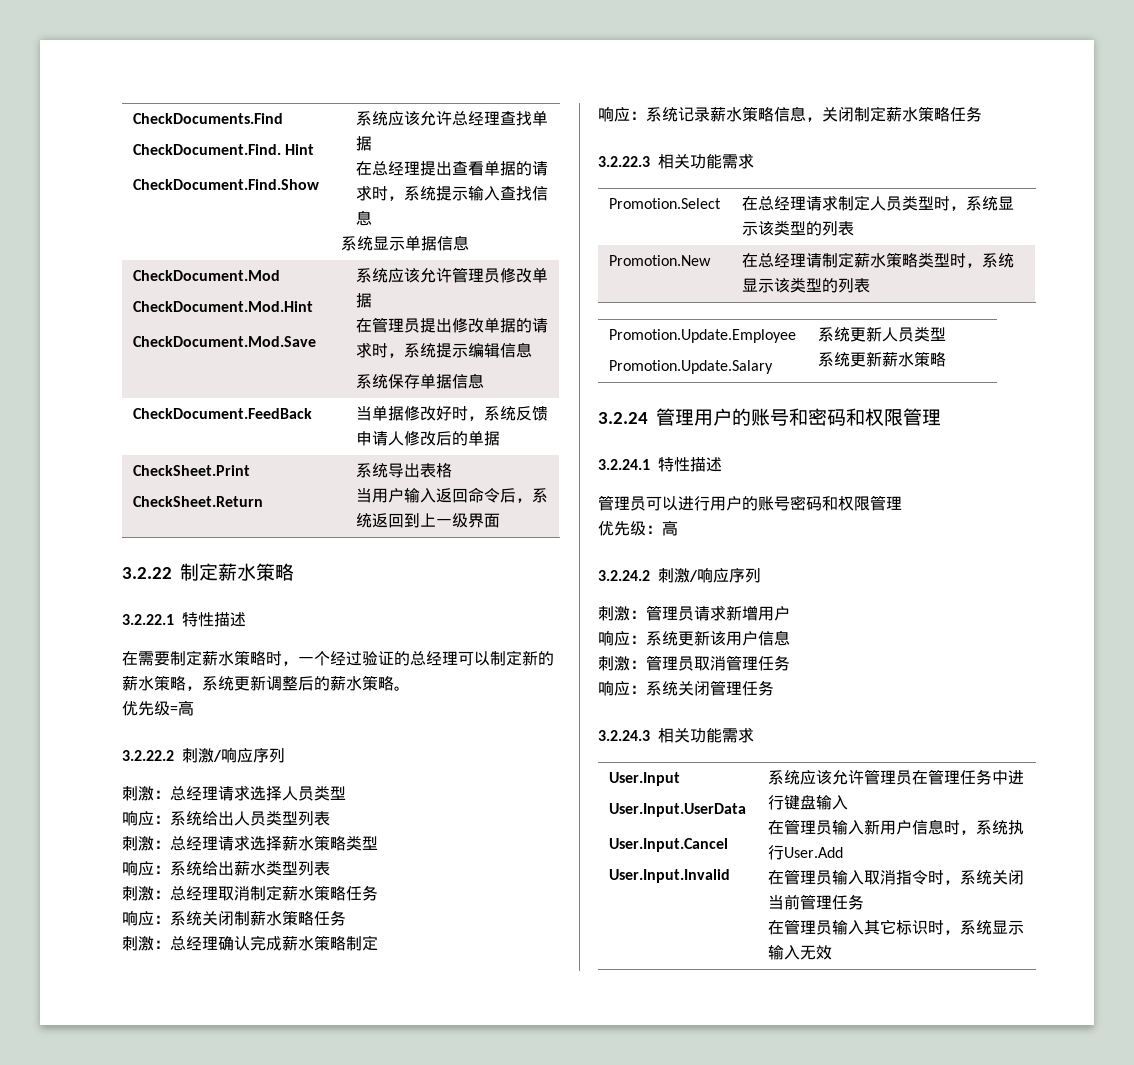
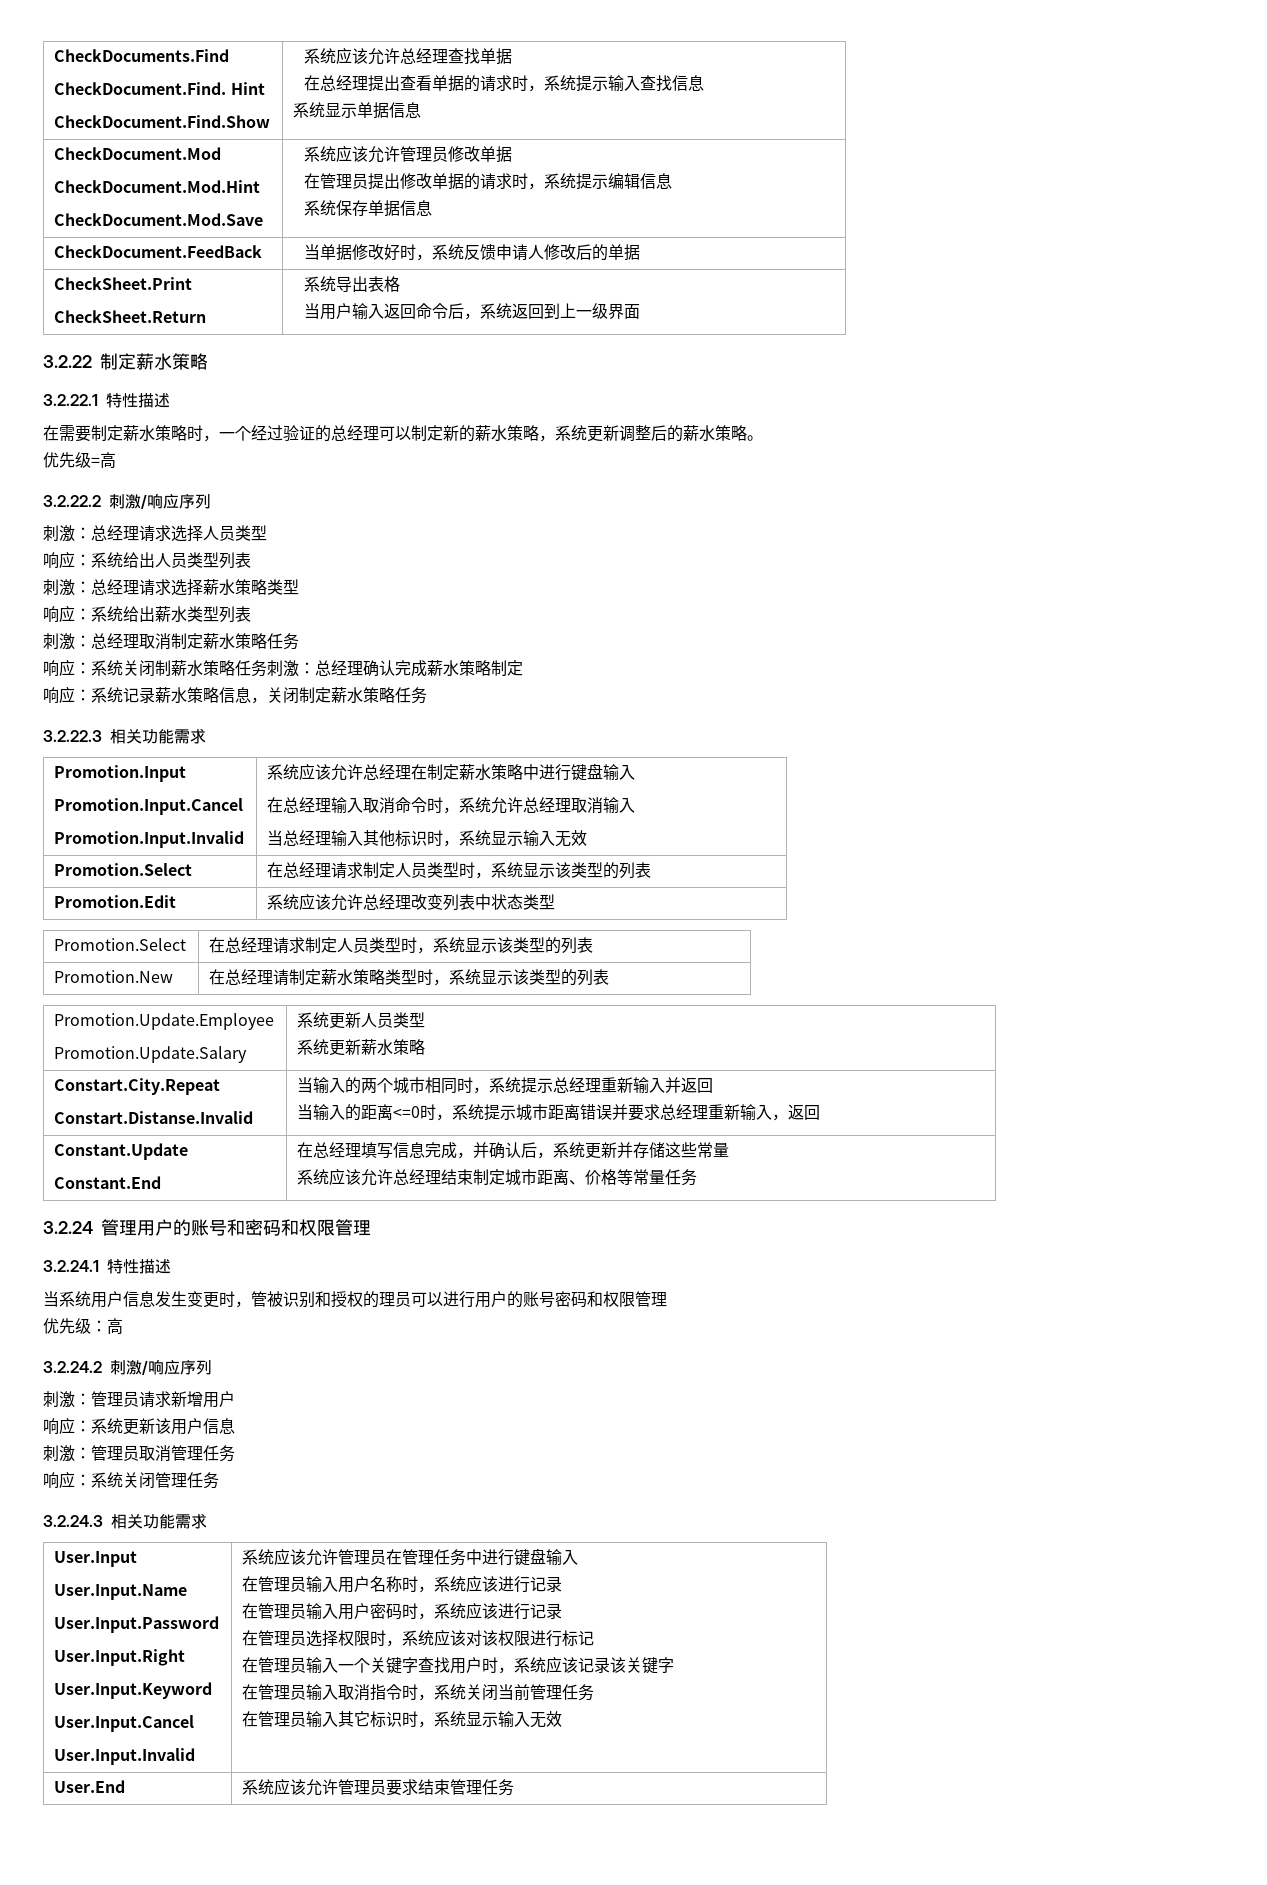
(346, 918) // -> (267, 668) none
(754, 161) none -> [54,765,187,782] [54,798,244,815] [54,831,245,848] [267,763,636,781] [267,797,636,814] [267,830,588,847] [54,863,193,876] [267,862,652,879] [54,895,177,908] [267,893,556,911] // Promotion.Input // Promotion.Input.Cancel // Promotion.Input.Invalid | 系统应该允许总经理在制定薪水策略中进行键盘输入 // 在总经理输入取消命令时，系统允许总经理取消输入 // 当总经理输入其他标识时，系统显示输入无效 // Promotion.Select | 在总经理请求制定人员类型时，系统显示该类型的列表 // Promotion.Edit | 系统应该允许总经理改变列表中状态类型
(946, 359) none -> [54,1078,221,1095] [54,1111,254,1124] [297,1077,714,1094] [297,1104,821,1121] [54,1143,189,1160] [54,1176,162,1189] [297,1142,730,1159] [297,1168,698,1186] // Constart.City.Repeat // Constart.Distanse.Invalid | 当输入的两个城市相同时，系统提示总经理重新输入并返回 // 当输入的距离<=0时，系统提示城市距离错误并要求总经理重新输入，返回 // Constant.Update // Constant.End | 在总经理填写信息完成，并确认后，系统更新并存储这些常量 // 系统应该允许总经理结束制定城市距离、价格等常量任务
[598,495,614,511] 管 -> [43,1291,379,1308] 当系统用户信息发生变更时，管被识别和授权的
[608,803,746,817] User.Input.UserData -> [54,1584,188,1600] [54,1616,220,1633] [54,1649,186,1666] [54,1682,213,1699] User.Input.Name // User.Input.Password // User.Input.Right // User.Input.Keyword
[863,819,1024,835] [767,845,843,860] 新用户信息时，系统执行User.Add -> [338,1575,563,1593] [242,1602,563,1620] [242,1629,595,1647] [242,1656,675,1674] 用户名称时，系统应该进行记录 // 在管理员输入用户密码时，系统应该进行记录 // 在管理员选择权限时，系统应该对该权限进行标记 // 在管理员输入一个关键字查找用户时，系统应该记录该关键字
(832, 952) none -> [54,1780,126,1793] [242,1778,515,1796] // User.End | 系统应该允许管理员要求结束管理任务

